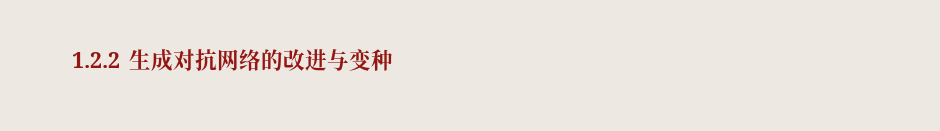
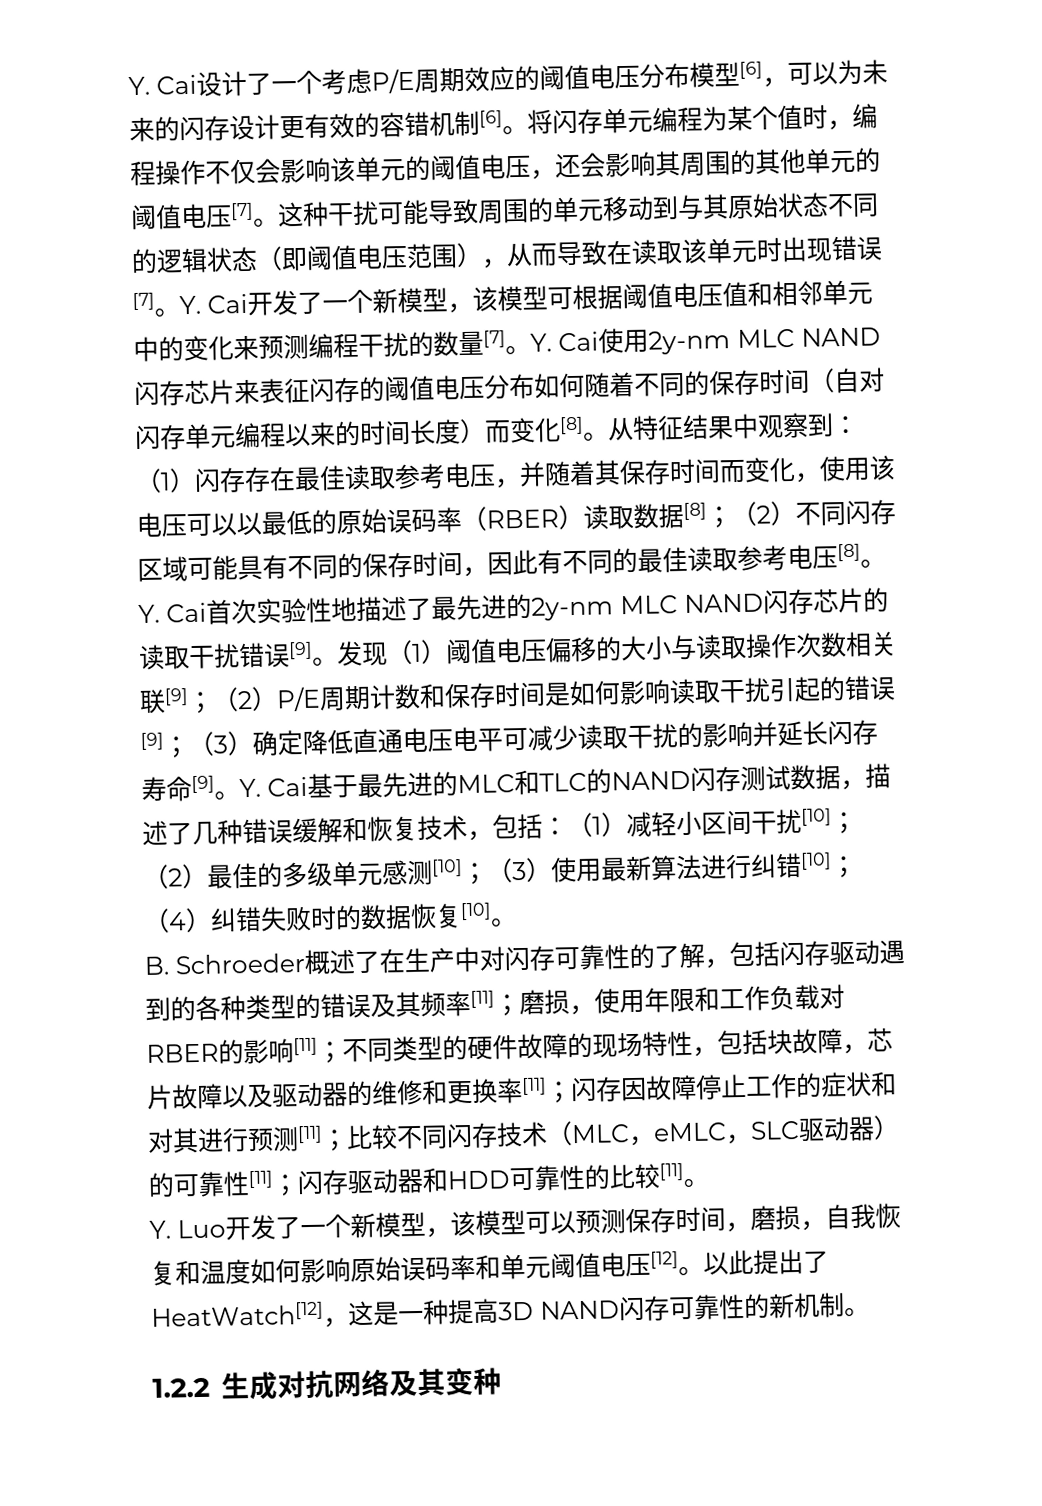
(72, 60) none -> [128,59,888,97] [129,103,878,143] [130,147,881,187] [130,192,879,231] [131,235,883,275] [132,279,873,317] [133,327,881,363] [134,367,885,406] [134,412,859,450] [135,455,896,494] [136,499,896,538] [137,543,886,582] [138,587,889,625] [138,631,897,670] [139,675,896,715] [140,719,878,759] [141,763,891,802] [142,808,857,846] [142,852,857,889] [143,902,517,933] [144,940,905,975] [145,984,845,1022] [146,1027,893,1065] [147,1071,897,1110] [147,1115,900,1154] [148,1163,709,1198] [149,1203,901,1241] [150,1248,829,1286] [151,1292,870,1328] Y. Cai设计了一个考虑P/E周期效应的阈值电压分布模型[6]，可以为未来的闪存设计更有效的容错机制[6]。将闪存单元编程为某个值时，编程操作不仅会影响该单元的阈值电压，还会影响其周围的其他单元的阈值电压[7]。这种干扰可能导致周围的单元移动到与其原始状态不同的逻辑状态（即阈值电压范围），从而导致在读取该单元时出现错误[7]。Y. Cai开发了一个新模型，该模型可根据阈值电压值和相邻单元中的变化来预测编程干扰的数量[7]。Y. Cai使用2y-nm MLC NAND闪存芯片来表征闪存的阈值电压分布如何随着不同的保存时间（自对闪存单元编程以来的时间长度）而变化[8]。从特征结果中观察到：（1）闪存存在最佳读取参考电压，并随着其保存时间而变化，使用该电压可以以最低的原始误码率（RBER）读取数据[8]；（2）不同闪存区域可能具有不同的保存时间，因此有不同的最佳读取参考电压[8]。Y. Cai首次实验性地描述了最先进的2y-nm MLC NAND闪存芯片的读取干扰错误[9]。发现（1）阈值电压偏移的大小与读取操作次数相关联[9]；（2）P/E周期计数和保存时间是如何影响读取干扰引起的错误[9]；（3）确定降低直通电压电平可减少读取干扰的影响并延长闪存寿命[9]。Y. Cai基于最先进的MLC和TLC的NAND闪存测试数据，描述了几种错误缓解和恢复技术，包括：（1）减轻小区间干扰[10]；（2）最佳的多级单元感测[10]；（3）使用最新算法进行纠错[10]；（4）纠错失败时的数据恢复[10]。 // B. Schroeder概述了在生产中对闪存可靠性的了解，包括闪存驱动遇到的各种类型的错误及其频率[11]；磨损，使用年限和工作负载对RBER的影响[11]；不同类型的硬件故障的现场特性，包括块故障，芯片故障以及驱动器的维修和更换率[11]；闪存因故障停止工作的症状和对其进行预测[11]；比较不同闪存技术（MLC，eMLC，SLC驱动器）的可靠性[11]；闪存驱动器和HDD可靠性的比较[11]。 // Y. Luo开发了一个新模型，该模型可以预测保存时间，磨损，自我恢复和温度如何影响原始误码率和单元阈值电压[12]。以此提出了HeatWatch[12]，这是一种提高3D NAND闪存可靠性的新机制。 //
[260,49,349,71] 的改进与 -> [389,1368,447,1397] 及其

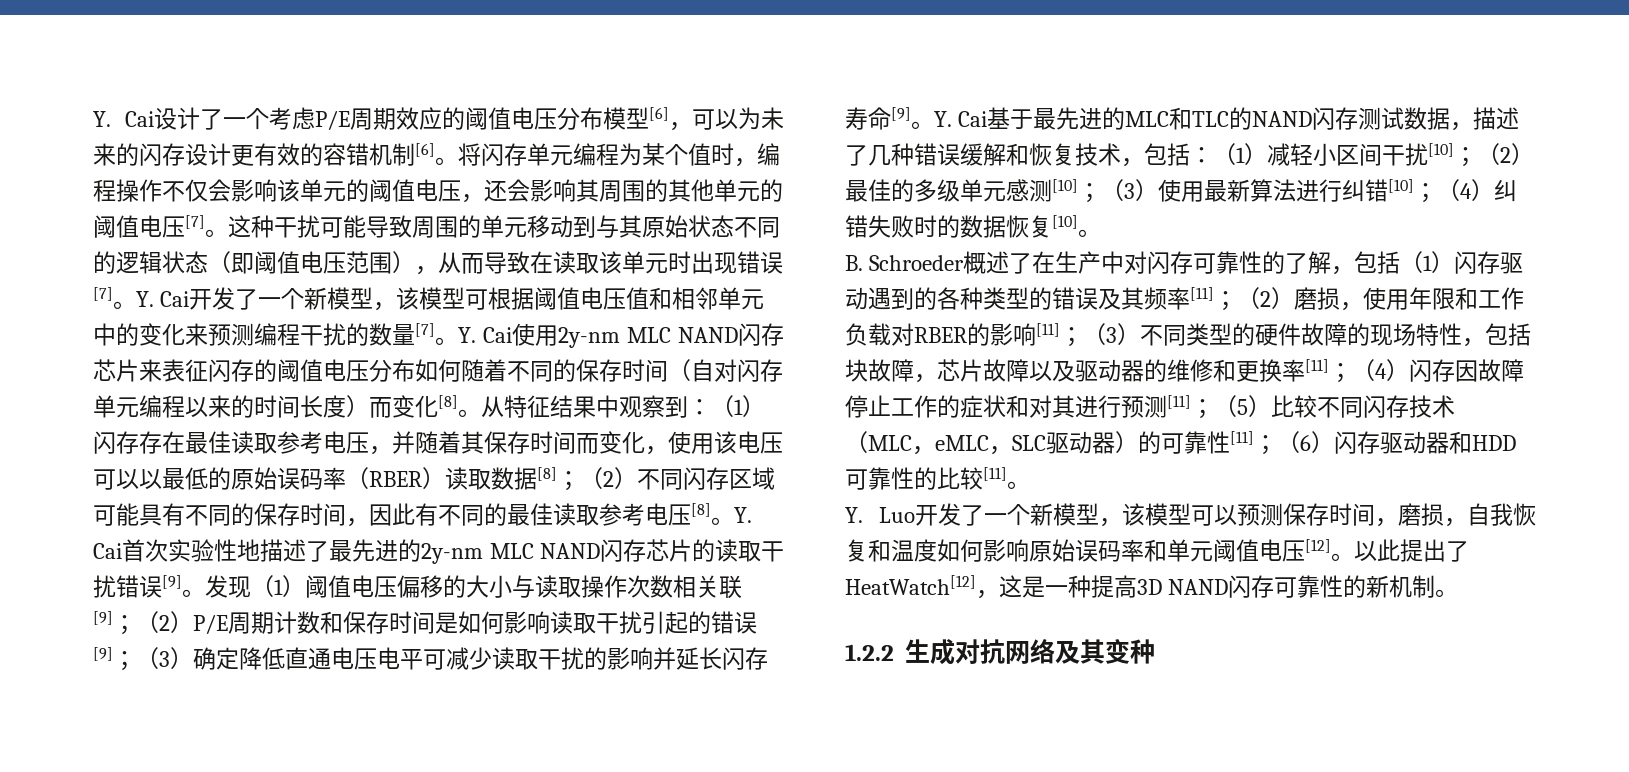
(780, 954) none -> [1400,251,1455,273] （1）
(520, 1005) none -> [1237,287,1294,309] （2）
(343, 1052) none -> [1083,323,1140,345] （3）
(572, 1092) none -> [1352,359,1409,381] （4）
(348, 1140) none -> [1214,395,1271,417] （5）
(299, 1185) none -> [1277,431,1334,453] （6）

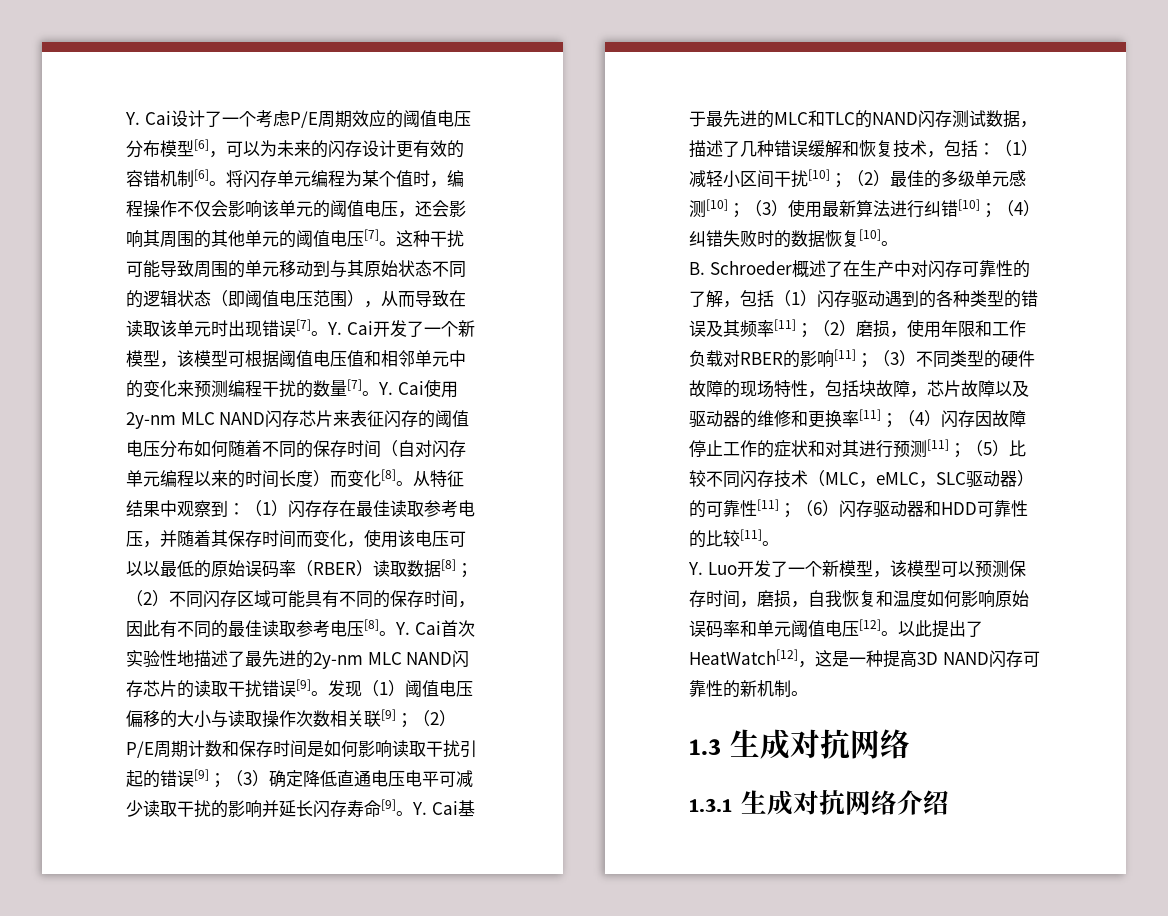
[845,639,1156,665] 1.2.2生成对抗网络及其变种 -> [689,729,910,759] [689,789,949,815] 1.3生成对抗网络 // 1.3.1生成对抗网络介绍

